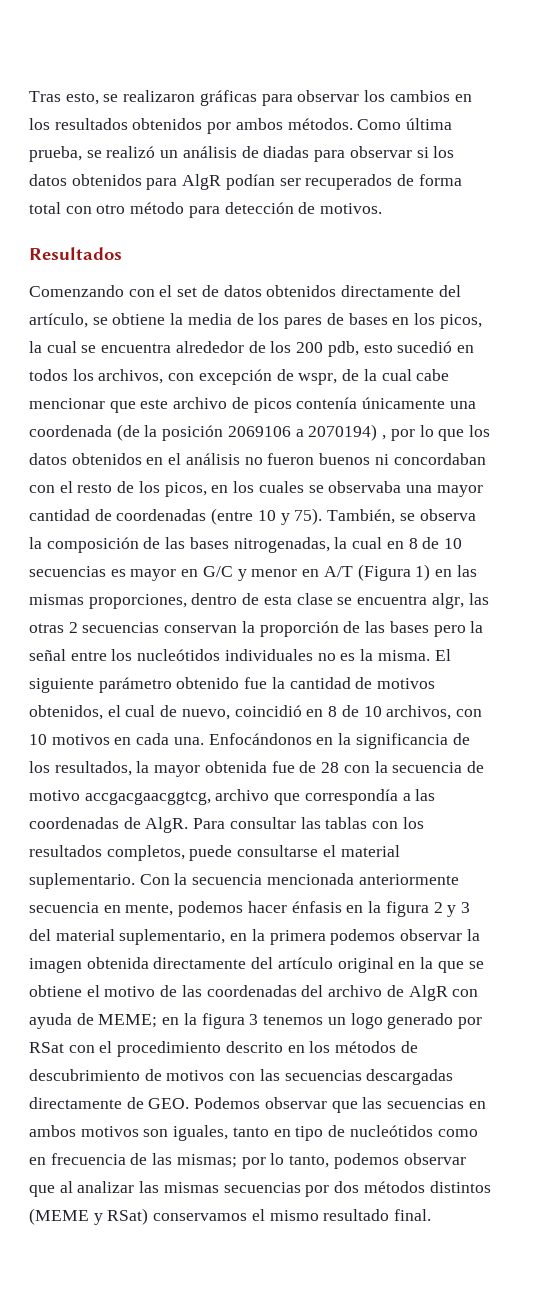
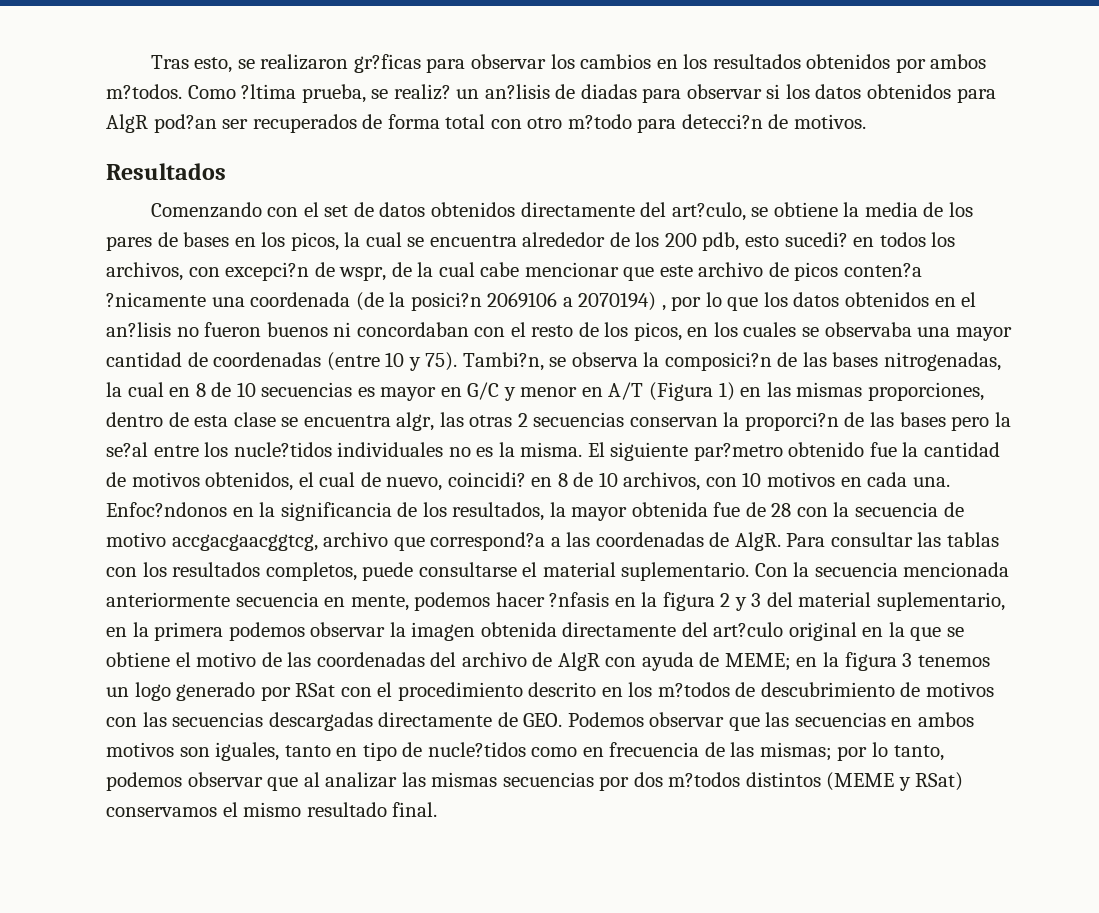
[199,90,257,106] gráficas -> [353,54,421,73] gr?ficas
[287,118,453,130] [29,146,237,162] métodos. Como última prueba, se realizó un análisis -> [106,84,550,103] m?todos. Como ?ltima prueba, se realiz? un an?lisis
[225,174,275,190] podían -> [153,114,217,133] pod?an
[130,202,294,218] método para detección -> [567,114,763,133] m?todo para detecci?n
[29,313,88,328] artículo, -> [671,202,746,221] art?culo,
[397,341,453,353] sucedió -> [784,232,848,247] sucedi?
[198,369,272,385] excepción -> [225,262,310,281] excepci?n
[296,397,446,409] contenía únicamente -> [844,263,923,277] [106,292,206,307] conten?a ?nicamente
[162,425,224,441] posición -> [410,292,482,311] posici?n
[185,453,240,465] análisis -> [106,322,171,337] an?lisis
[327,509,396,524] También, -> [462,352,544,371] Tambi?n,
[46,537,139,553] composición -> [664,352,772,371] composici?n
[259,621,339,637] proporción -> [744,412,839,431] proporci?n
[29,649,66,661] señal -> [106,442,148,457] se?al
[137,649,221,661] nucleótidos -> [233,442,332,457] nucle?tidos
[98,677,172,693] parámetro -> [693,443,783,461] par?metro
[234,705,302,717] coincidió -> [447,472,526,487] coincidi?
[208,733,312,745] Enfocándonos -> [106,502,227,517] Enfoc?ndonos
[304,789,398,805] correspondía -> [430,532,546,551] correspond?a
[291,901,342,913] énfasis -> [549,592,610,607] ?nfasis
[277,957,333,969] artículo -> [713,622,784,637] art?culo
[335,1041,397,1053] métodos -> [657,682,730,697] m?todos
[349,1125,433,1137] nucleótidos -> [427,742,526,757] nucle?tidos
[363,1181,425,1193] métodos -> [668,772,741,787] m?todos

